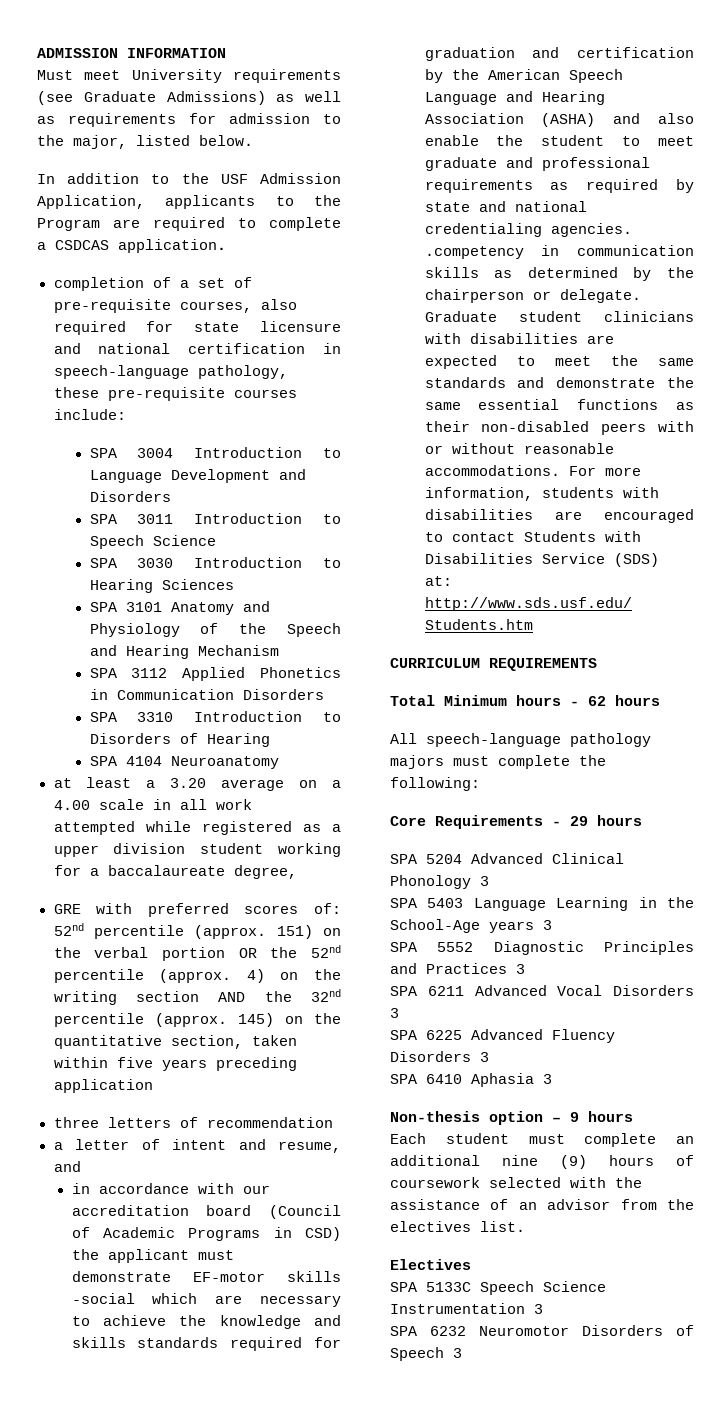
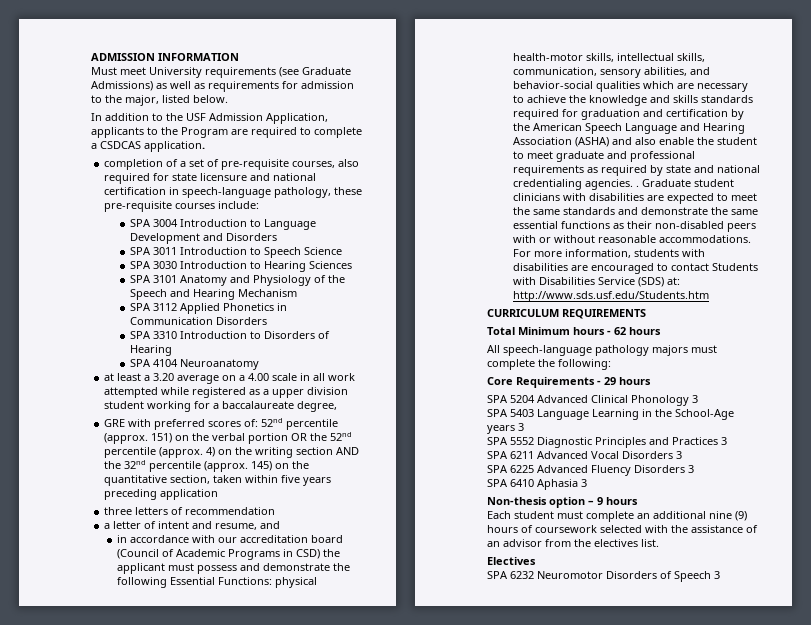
[71,1271,341,1282] [71,1293,135,1304] demonstrate EF-motor skills -social -> [196,563,350,574] [116,577,317,588] [512,53,705,62] [512,67,710,78] [512,81,640,92] possess and demonstrate the following Essential Functions: physical health-motor skills, intellectual skills, communication, sensory abilities, and behavior-social qualities
[424,245,694,259] [424,267,694,281] [424,289,641,303] .competency in communication skills as determined by the chairperson or delegate. -> [635,185,639,187] .
[390,1281,607,1295] [390,1303,544,1314] // SPA 5133C Speech Science Instrumentation 3 -> (537, 561) none

